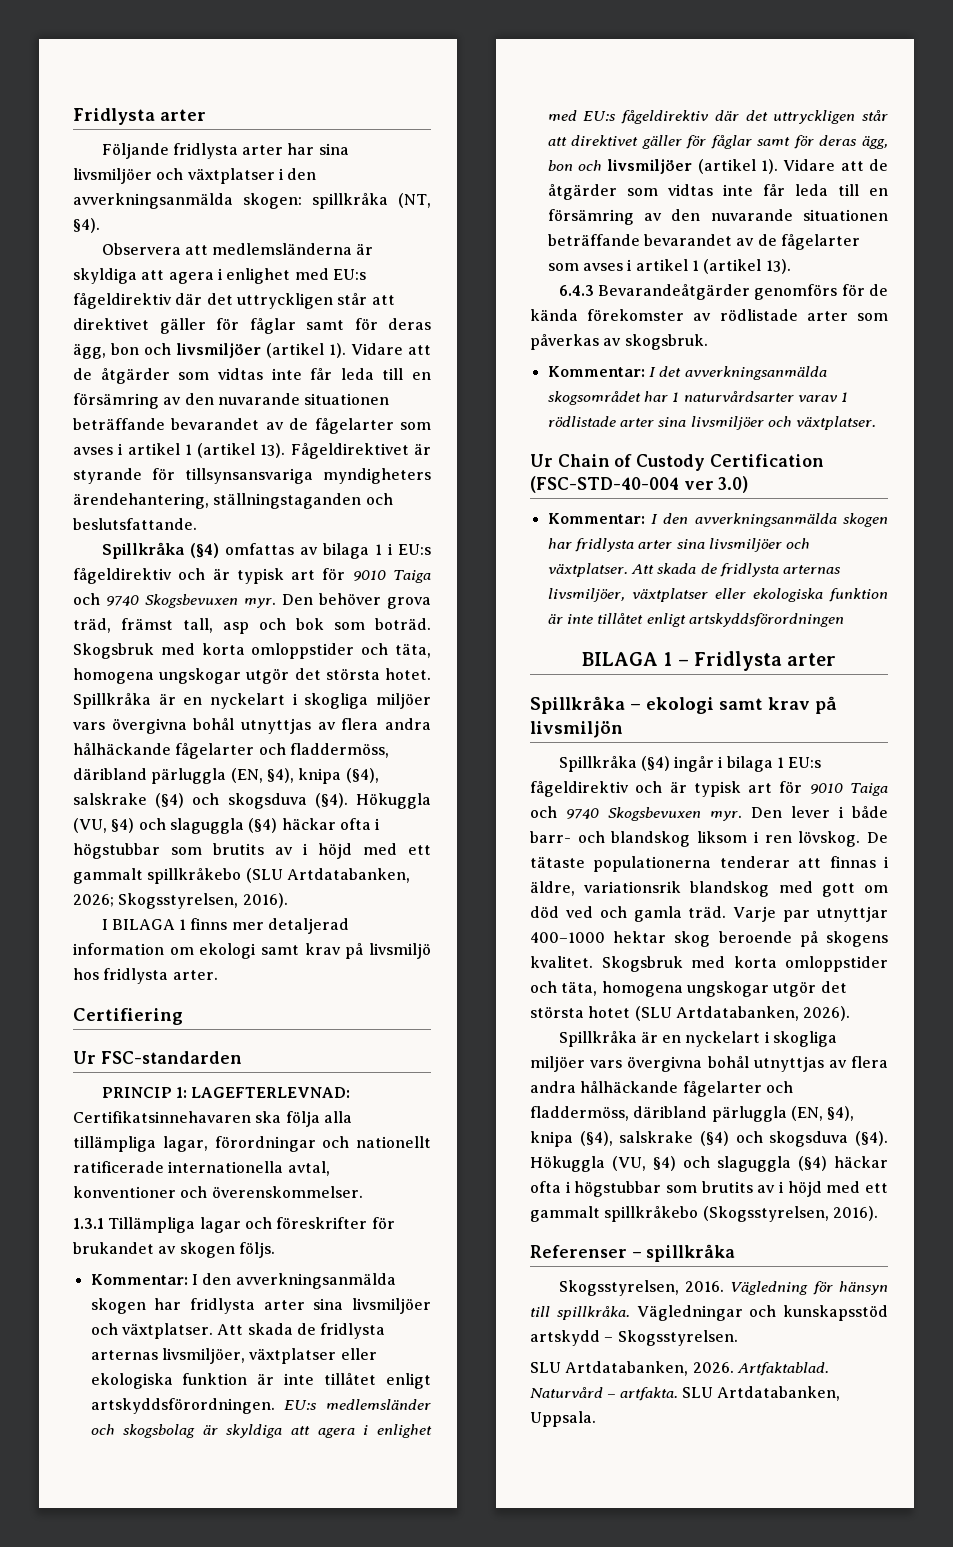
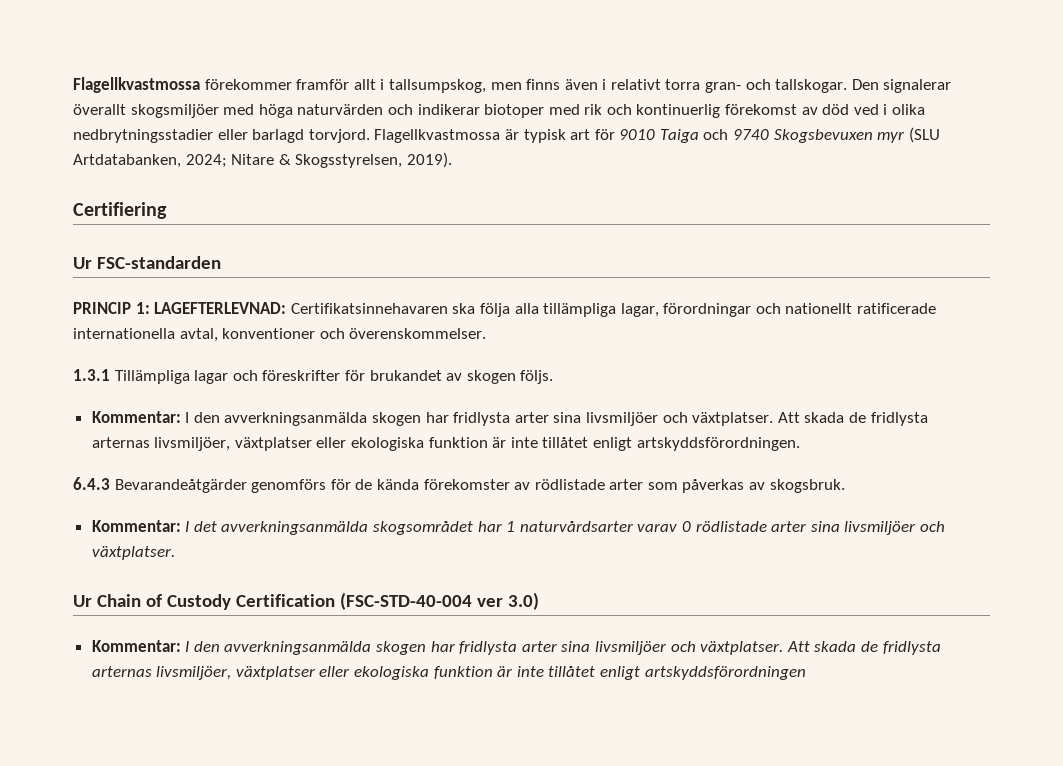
[73,108,206,125] [101,143,349,159] [73,168,317,184] [73,193,431,209] [73,218,100,233] [101,243,374,255] [73,268,366,284] [73,293,395,309] [73,318,431,334] [73,343,431,359] [73,368,431,384] [73,393,390,409] [73,418,432,434] [73,443,431,459] [73,468,431,484] [73,493,393,509] [73,518,197,530] [101,542,432,559] [73,568,432,584] [73,593,431,609] [73,618,431,634] [73,643,431,659] [73,668,431,684] [73,693,432,709] [73,718,432,734] [73,743,389,759] [73,768,379,784] [73,793,432,809] [73,818,381,834] [73,843,431,859] [73,868,410,884] [73,893,288,909] [101,918,350,934] [73,943,431,959] [73,968,218,984] Fridlysta arter // Följande fridlysta arter har sina livsmiljöer och växtplatser i den avverkningsanmälda skogen: spillkråka (NT, §4). // Observera att medlemsländerna är skyldiga att agera i enlighet med EU:s fågeldirektiv där det uttryckligen står att direktivet gäller för fåglar samt för deras ägg, bon och livsmiljöer (artikel 1). Vidare att de åtgärder som vidtas inte får leda till en försämring av den nuvarande situationen beträffande bevarandet av de fågelarter som avses i artikel 1 (artikel 13). Fågeldirektivet är styrande för tillsynsansvariga myndigheters ärendehantering, ställningstaganden och beslutsfattande. // Spillkråka (§4) omfattas av bilaga 1 i EU:s fågeldirektiv och är typisk art för 9010 Taiga och 9740 Skogsbevuxen myr. Den behöver grova träd, främst tall, asp och bok som boträd. Skogsbruk med korta omloppstider och täta, homogena ungskogar utgör det största hotet. Spillkråka är en nyckelart i skogliga miljöer vars övergivna bohål utnyttjas av flera andra hålhäckande fågelarter och fladdermöss, däribland pärluggla (EN, §4), knipa (§4), salskrake (§4) och skogsduva (§4). Hökuggla (VU, §4) och slaguggla (§4) häckar ofta i högstubbar som brutits av i höjd med ett gammalt spillkråkebo (SLU Artdatabanken, 2026; Skogsstyrelsen, 2016). // I BILAGA 1 finns mer detaljerad information om ekologi samt krav på livsmiljö hos fridlysta arter. -> [73,77,952,93] [73,104,926,118] [73,127,940,143] [73,152,452,168] Flagellkvastmossa förekommer framför allt i tallsumpskog, men finns även i relativt torra gran- och tallskogar. Den signalerar överallt skogsmiljöer med höga naturvärden och indikerar biotoper med rik och kontinuerlig förekomst av död ved i olika nedbrytningsstadier eller barlagd torvjord. Flagellkvastmossa är typisk art för 9010 Taiga och 9740 Skogsbevuxen myr (SLU Artdatabanken, 2024; Nitare & Skogsstyrelsen, 2019).
[284,1399,431,1410] [90,1424,432,1438] [547,110,888,124] [547,135,888,149] [547,159,888,174] [547,184,888,200] [547,209,888,225] [547,234,860,250] [547,259,791,274] EU:s medlemsländer och skogsbolag är skyldiga att agera i enlighet med EU:s fågeldirektiv där det uttryckligen står att direktivet gäller för fåglar samt för deras ägg, bon och livsmiljöer (artikel 1). Vidare att de åtgärder som vidtas inte får leda till en försämring av den nuvarande situationen beträffande bevarandet av de fågelarter som avses i artikel 1 (artikel 13). -> (800, 444) none
[841,392,849,402] 1 -> [682,521,692,532] 0
[581,651,837,671] [530,696,837,714] [530,721,623,738] [558,756,822,772] [530,781,889,797] [530,806,888,821] [530,831,888,847] [530,856,890,872] [530,881,888,897] [530,906,888,922] [530,931,888,947] [530,956,888,972] [530,981,847,997] [530,1006,851,1021] [558,1031,838,1047] [530,1056,889,1072] [530,1081,793,1097] [530,1106,855,1122] [530,1131,888,1147] [530,1156,888,1172] [530,1181,888,1197] [530,1206,878,1222] [530,1244,736,1262] [558,1280,888,1296] [530,1305,888,1321] [530,1330,738,1346] [530,1361,829,1376] [530,1386,841,1401] [530,1411,596,1427] // BILAGA 1 – Fridlysta arter // Spillkråka – ekologi samt krav på livsmiljön // Spillkråka (§4) ingår i bilaga 1 EU:s fågeldirektiv och är typisk art för 9010 Taiga och 9740 Skogsbevuxen myr. Den lever i både barr- och blandskog liksom i ren lövskog. De tätaste populationerna tenderar att finnas i äldre, variationsrik blandskog med gott om död ved och gamla träd. Varje par utnyttjar 400–1000 hektar skog beroende på skogens kvalitet. Skogsbruk med korta omloppstider och täta, homogena ungskogar utgör det största hotet (SLU Artdatabanken, 2026). // Spillkråka är en nyckelart i skogliga miljöer vars övergivna bohål utnyttjas av flera andra hålhäckande fågelarter och fladdermöss, däribland pärluggla (EN, §4), knipa (§4), salskrake (§4) och skogsduva (§4). Hökuggla (VU, §4) och slaguggla (§4) häckar ofta i högstubbar som brutits av i höjd med ett gammalt spillkråkebo (Skogsstyrelsen, 2016). // Referenser – spillkråka // Skogsstyrelsen, 2016. Vägledning för hänsyn till spillkråka. Vägledningar och kunskapsstöd artskydd – Skogsstyrelsen. // SLU Artdatabanken, 2026. Artfaktablad. Naturvård – artfakta. SLU Artdatabanken, Uppsala. -> (806, 673) none

